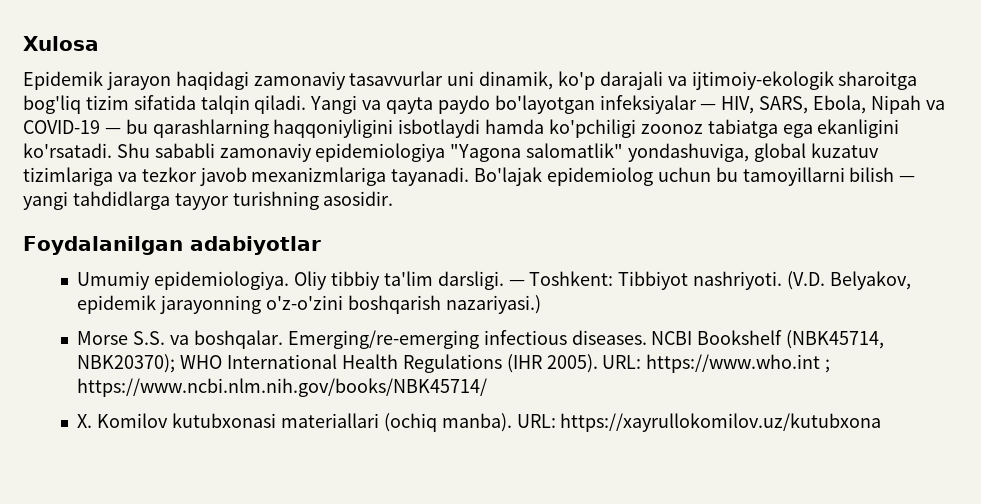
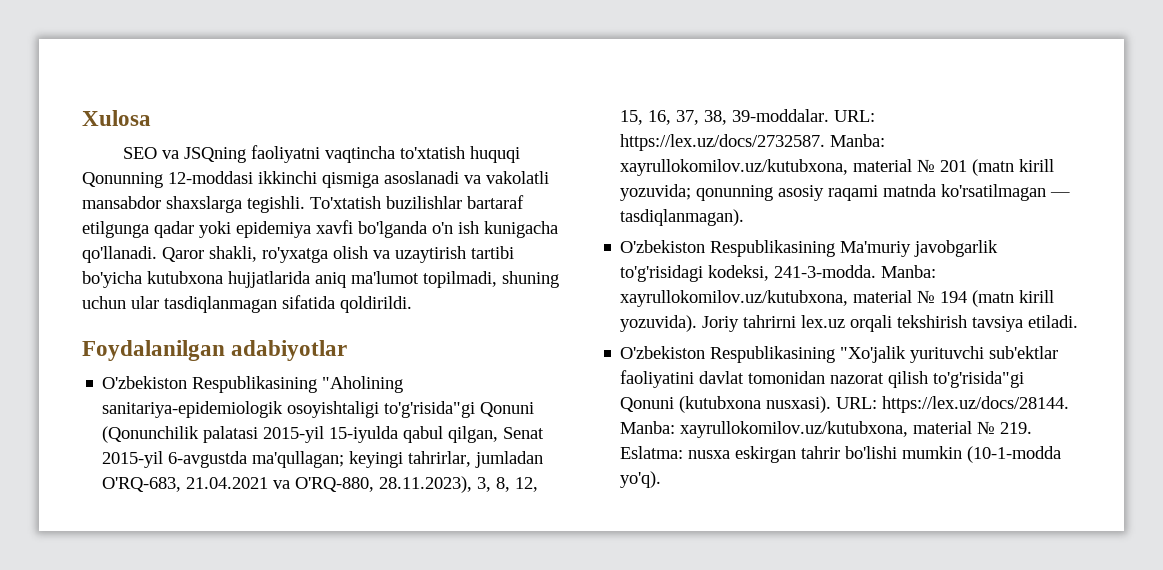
[23,71,918,90] [23,95,945,114] [23,119,900,138] [23,143,879,162] [23,167,916,186] [23,191,394,210] [23,236,321,255] [77,271,911,290] [77,295,541,314] [77,330,885,349] [77,354,831,373] [77,378,488,397] [77,413,882,432] Epidemik jarayon haqidagi zamonaviy tasavvurlar uni dinamik, ko'p darajali va ijtimoiy-ekologik sharoitga bog'liq tizim sifatida talqin qiladi. Yangi va qayta paydo bo'layotgan infeksiyalar — HIV, SARS, Ebola, Nipah va COVID-19 — bu qarashlarning haqqoniyligini isbotlaydi hamda ko'pchiligi zoonoz tabiatga ega ekanligini ko'rsatadi. Shu sababli zamonaviy epidemiologiya "Yagona salomatlik" yondashuviga, global kuzatuv tizimlariga va tezkor javob mexanizmlariga tayanadi. Bo'lajak epidemiolog uchun bu tamoyillarni bilish — yangi tahdidlarga tayyor turishning asosidir. // Foydalanilgan adabiyotlar // Umumiy epidemiologiya. Oliy tibbiy ta'lim darsligi. — Toshkent: Tibbiyot nashriyoti. (V.D. Belyakov, epidemik jarayonning o'z-o'zini boshqarish nazariyasi.) // Morse S.S. va boshqalar. Emerging/re-emerging infectious diseases. NCBI Bookshelf (NBK45714, NBK20370); WHO International Health Regulations (IHR 2005). URL: https://www.who.int ; https://www.ncbi.nlm.nih.gov/books/NBK45714/ // X. Komilov kutubxonasi materiallari (ochiq manba). URL: https://xayrullokomilov.uz/kutubxona -> [122,145,520,163] [82,171,549,188] [82,195,524,213] [82,220,558,238] [82,246,514,263] [82,271,559,288] [82,295,412,313] [82,340,348,361] [102,376,404,393] [102,401,535,418] [102,426,545,443] [102,451,544,468] [102,476,539,493] [620,109,876,125] [620,134,886,151] [620,159,1055,176] [620,184,1071,201] [620,209,745,226] [620,240,999,257] [620,265,937,282] [620,290,1055,307] [620,315,1079,332] [620,346,1059,363] [620,370,1025,388] [620,396,1070,413] [620,421,1033,438] [620,446,1062,463] [620,471,662,488] SEO va JSQning faoliyatni vaqtincha to'xtatish huquqi Qonunning 12-moddasi ikkinchi qismiga asoslanadi va vakolatli mansabdor shaxslarga tegishli. To'xtatish buzilishlar bartaraf etilgunga qadar yoki epidemiya xavfi bo'lganda o'n ish kunigacha qo'llanadi. Qaror shakli, ro'yxatga olish va uzaytirish tartibi bo'yicha kutubxona hujjatlarida aniq ma'lumot topilmadi, shuning uchun ular tasdiqlanmagan sifatida qoldirildi. // Foydalanilgan adabiyotlar // O'zbekiston Respublikasining "Aholining sanitariya-epidemiologik osoyishtaligi to'g'risida"gi Qonuni (Qonunchilik palatasi 2015-yil 15-iyulda qabul qilgan, Senat 2015-yil 6-avgustda ma'qullagan; keyingi tahrirlar, jumladan O'RQ-683, 21.04.2021 va O'RQ-880, 28.11.2023), 3, 8, 12, 15, 16, 37, 38, 39-moddalar. URL: https://lex.uz/docs/2732587. Manba: xayrullokomilov.uz/kutubxona, material № 201 (matn kirill yozuvida; qonunning asosiy raqami matnda ko'rsatilmagan — tasdiqlanmagan). // O'zbekiston Respublikasining Ma'muriy javobgarlik to'g'risidagi kodeksi, 241-3-modda. Manba: xayrullokomilov.uz/kutubxona, material № 194 (matn kirill yozuvida). Joriy tahrirni lex.uz orqali tekshirish tavsiya etiladi. // O'zbekiston Respublikasining "Xo'jalik yurituvchi sub'ektlar faoliyatini davlat tomonidan nazorat qilish to'g'risida"gi Qonuni (kutubxona nusxasi). URL: https://lex.uz/docs/28144. Manba: xayrullokomilov.uz/kutubxona, material № 219. Eslatma: nusxa eskirgan tahrir bo'lishi mumkin (10-1-modda yo'q).

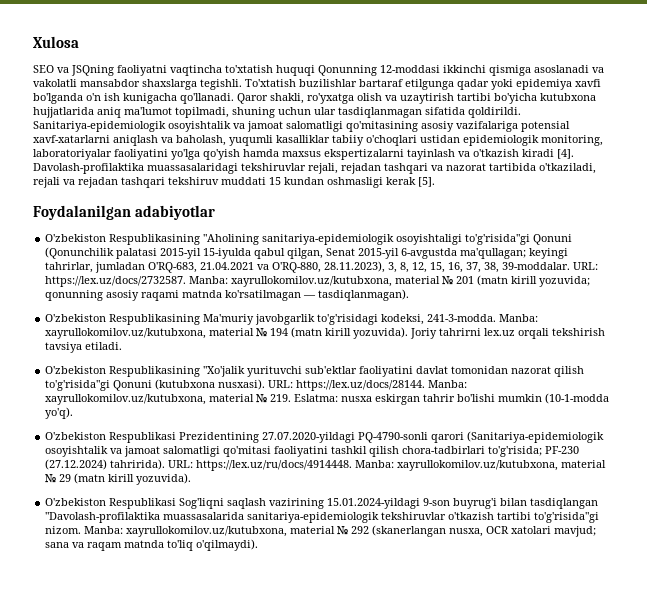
(412, 304) none -> [33,121,570,132] [33,135,603,146] [33,149,574,160] [33,163,596,174] [33,177,435,188] Sanitariya-epidemiologik osoyishtalik va jamoat salomatligi qo'mitasining asosiy vazifalariga potensial xavf-xatarlarni aniqlash va baholash, yuqumli kasalliklar tabiiy o'choqlari ustidan epidemiologik monitoring, laboratoriyalar faoliyatini yo'lga qo'yish hamda maxsus ekspertizalarni tayinlash va o'tkazish kiradi [4]. Davolash-profilaktika muassasalaridagi tekshiruvlar rejali, rejadan tashqari va nazorat tartibida o'tkaziladi, rejali va rejadan tashqari tekshiruv muddati 15 kundan oshmasligi kerak [5].
(662, 479) none -> [45,431,605,443] [45,446,580,457] [45,459,607,471] [45,473,192,485] [45,498,599,509] [45,512,600,523] [45,525,597,537] [45,539,259,551] // O'zbekiston Respublikasi Prezidentining 27.07.2020-yildagi PQ-4790-sonli qarori (Sanitariya-epidemiologik osoyishtalik va jamoat salomatligi qo'mitasi faoliyatini tashkil qilish chora-tadbirlari to'g'risida; PF-230 (27.12.2024) tahririda). URL: https://lex.uz/ru/docs/4914448. Manba: xayrullokomilov.uz/kutubxona, material № 29 (matn kirill yozuvida). // O'zbekiston Respublikasi Sog'liqni saqlash vazirining 15.01.2024-yildagi 9-son buyrug'i bilan tasdiqlangan "Davolash-profilaktika muassasalarida sanitariya-epidemiologik tekshiruvlar o'tkazish tartibi to'g'risida"gi nizom. Manba: xayrullokomilov.uz/kutubxona, material № 292 (skanerlangan nusxa, OCR xatolari mavjud; sana va raqam matnda to'liq o'qilmaydi).

